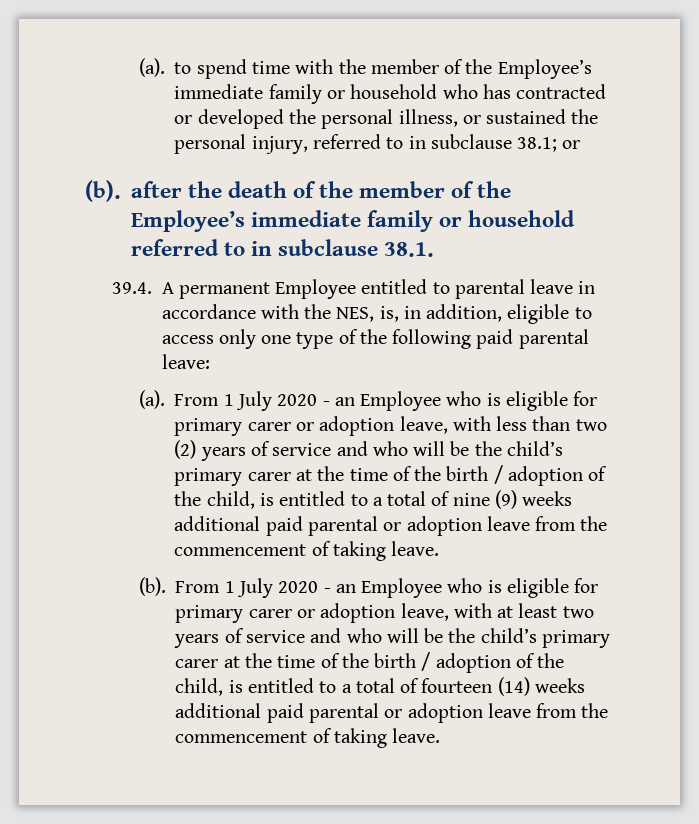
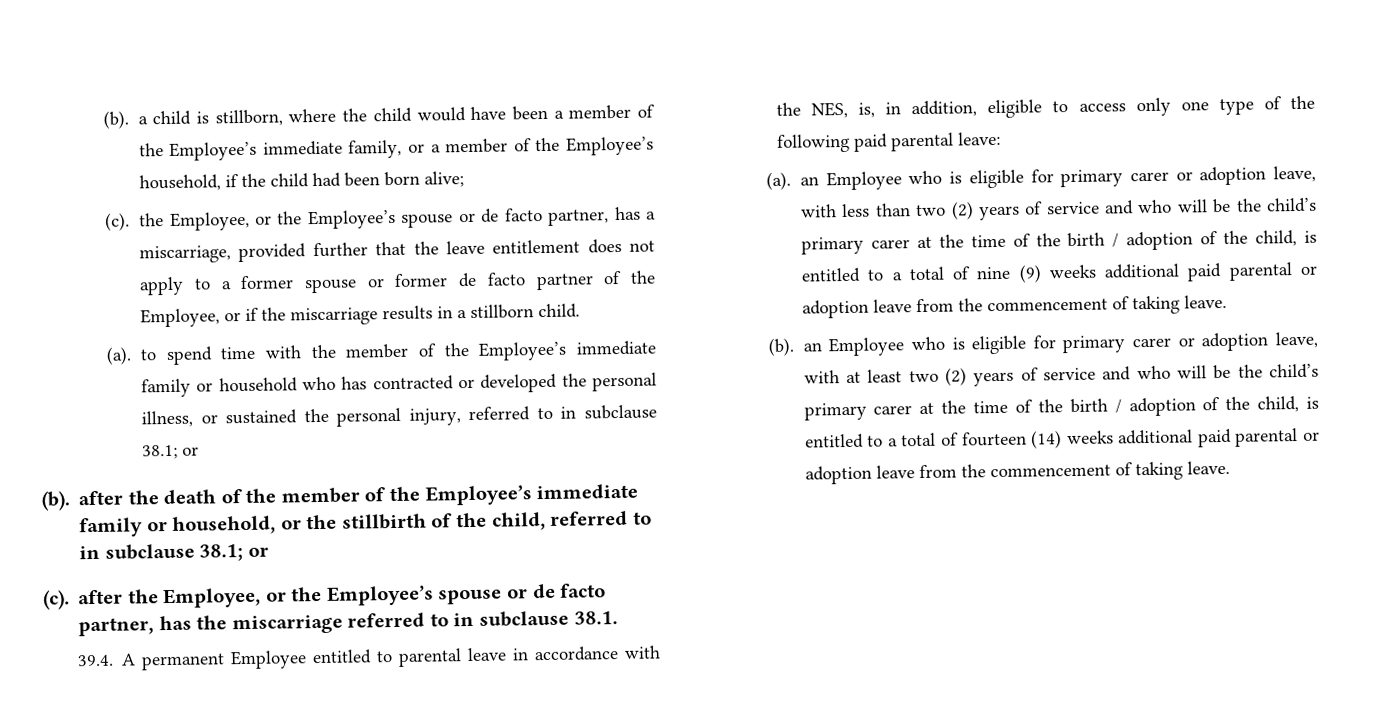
(138, 67) none -> [103,104,656,129] [138,136,654,161] [138,171,464,192] [105,206,657,231] [139,238,655,264] [139,270,656,296] [140,303,581,328] (b). a child is stillborn, where the child would have been a member of the Employee’s immediate family, or a member of the Employee’s household, if the child had been born alive; // (c). the Employee, or the Employee’s spouse or de facto partner, has a miscarriage, provided further that the leave entitlement does not apply to a former spouse or former de facto partner of the Employee, or if the miscarriage results in a stillborn child. //
[468,210,576,227] household -> [172,510,652,535] [79,543,269,562] [43,583,607,610] [78,614,343,637] household, or the stillbirth of the child, referred to in subclause 38.1; or // (c). after the Employee, or the Employee’s spouse or de facto partner, has the miscarriage
[174,391,330,411] From 1 July 2020 - -> (792, 181) none
[175,578,331,598] From 1 July 2020 - -> (796, 347) none
(594, 612) none -> [944,367,967,386] (2)

